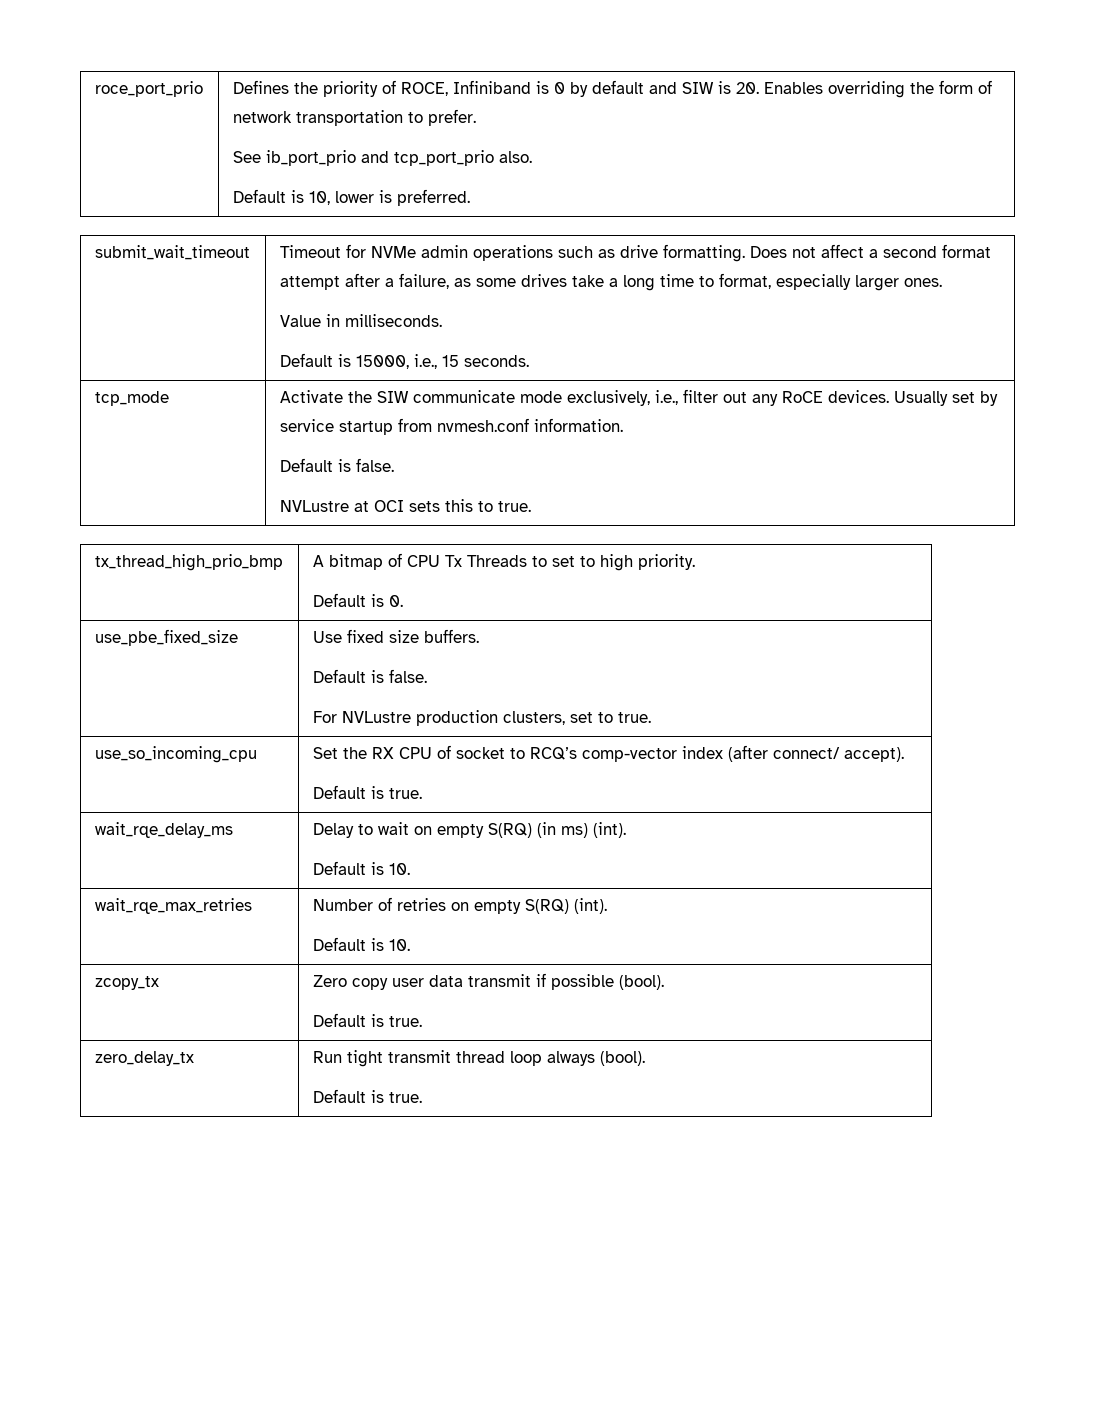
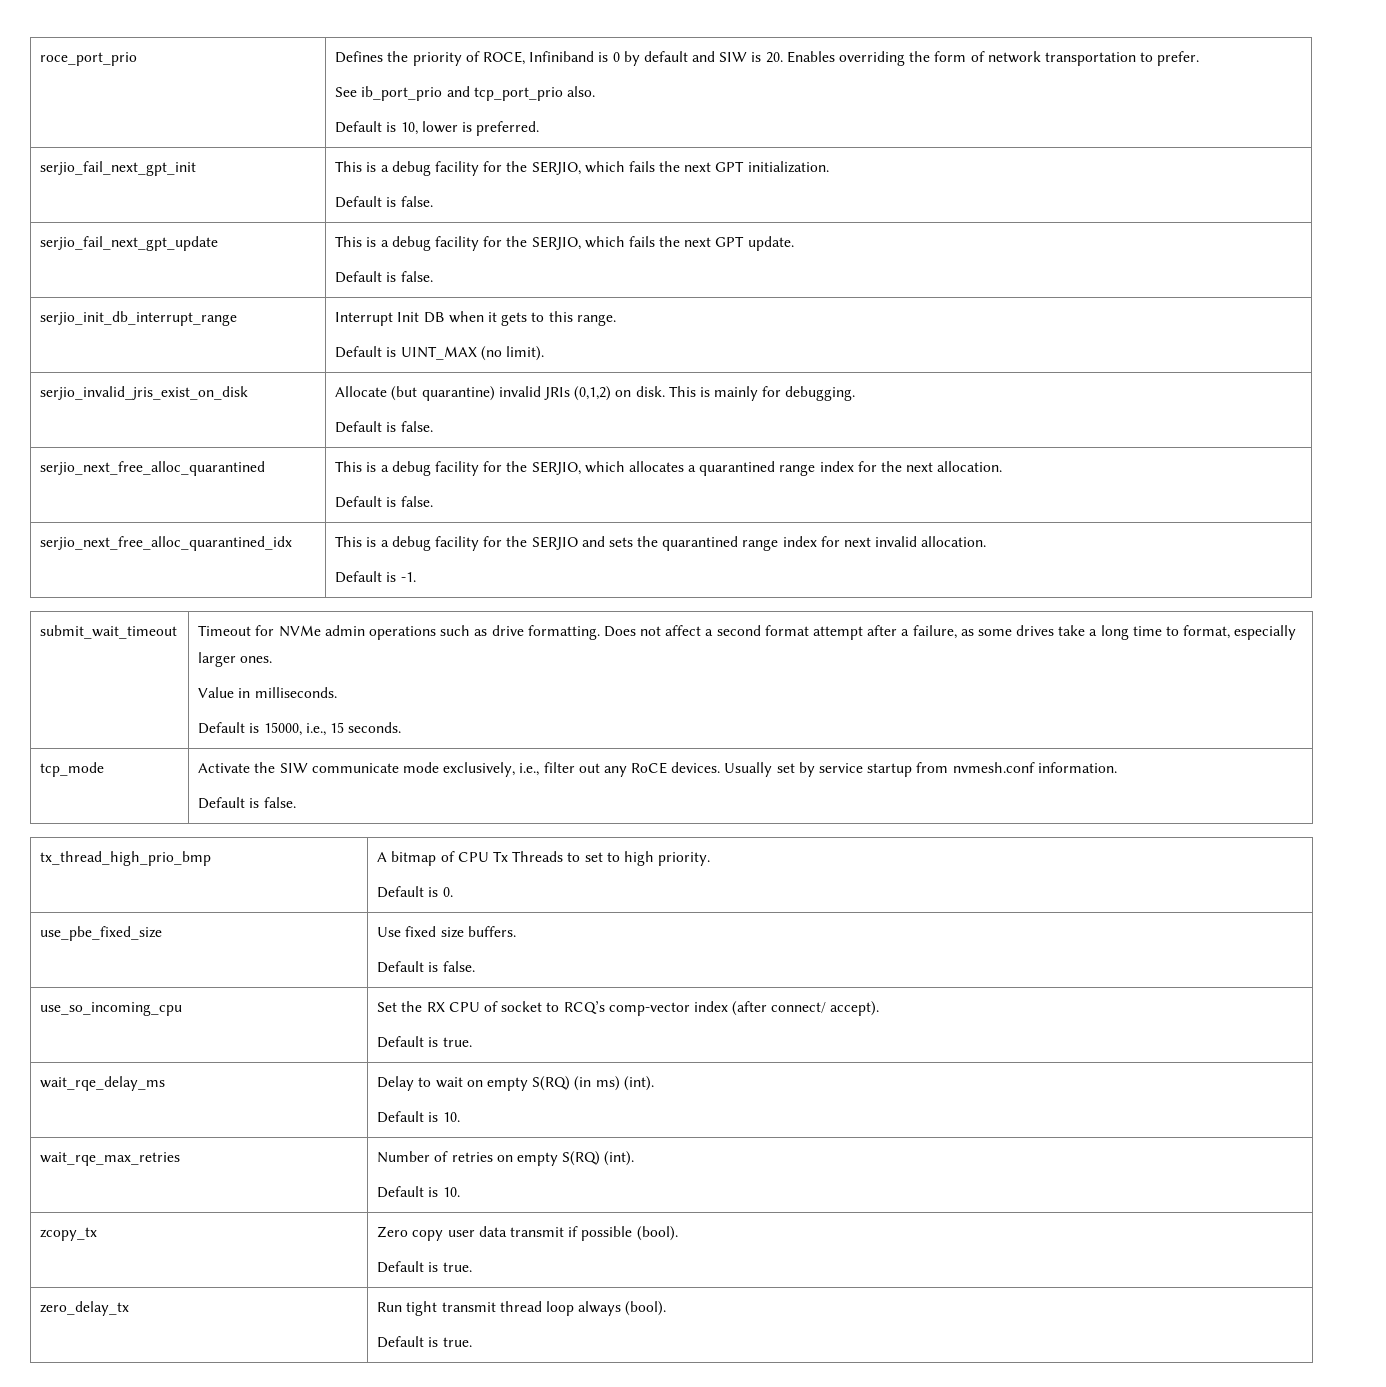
(470, 197) none -> [40,161,197,176] [335,161,829,176] [335,196,433,208] [40,236,219,251] [335,236,794,251] [335,271,433,283] [40,311,238,326] [335,311,616,326] [335,346,544,361] [40,386,249,400] [335,386,856,401] [335,421,433,433] [40,461,266,476] [335,461,1003,476] [335,496,433,508] [40,536,293,551] [335,536,987,551] [335,571,416,583] // serjio_fail_next_gpt_init | This is a debug facility for the SERJIO, which fails the next GPT initialization. // Default is false. // serjio_fail_next_gpt_update | This is a debug facility for the SERJIO, which fails the next GPT update. // Default is false. // serjio_init_db_interrupt_range | Interrupt Init DB when it gets to this range. // Default is UINT_MAX (no limit). // serjio_invalid_jris_exist_on_disk | Allocate (but quarantine) invalid JRIs (0,1,2) on disk. This is mainly for debugging. // Default is false. // serjio_next_free_alloc_quarantined | This is a debug facility for the SERJIO, which allocates a quarantined range index for the next allocation. // Default is false. // serjio_next_free_alloc_quarantined_idx | This is a debug facility for the SERJIO and sets the quarantined range index for next invalid allocation. // Default is -1.
[279,499,531,512] // NVLustre at OCI sets this to true. -> (296, 802) none
[312,710,651,726] // For NVLustre production clusters, set to true. -> (475, 966) none

